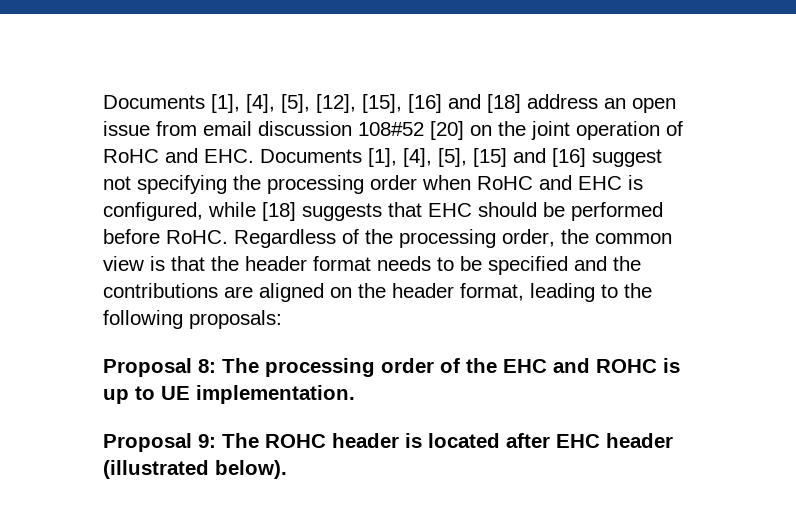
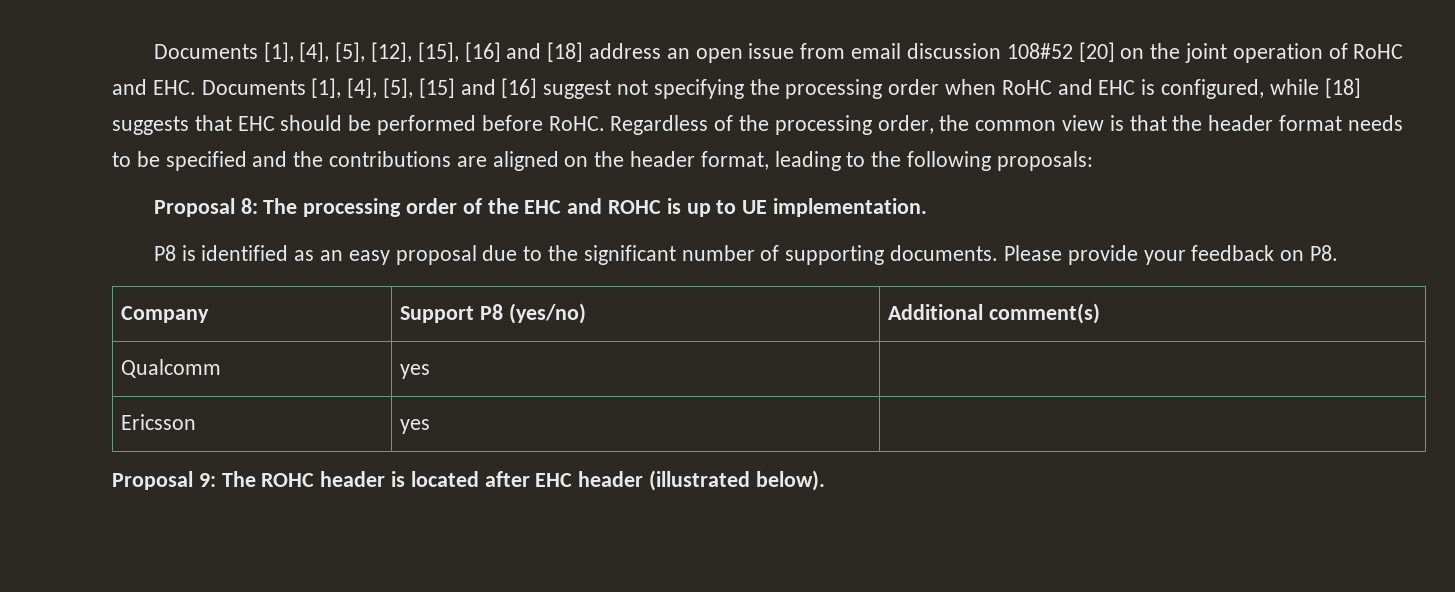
(355, 394) none -> [153,245,1338,265] [120,306,209,323] [399,303,586,324] [887,303,1100,324] [120,359,221,378] [399,364,430,379] [120,414,196,430] [399,419,430,434] // P8 is identified as an easy proposal due to the significant number of supporting documents. Please provide your feedback on P8. // Company | Support P8 (yes/no) | Additional comment(s) // Qualcomm | yes | // Ericsson | yes |

